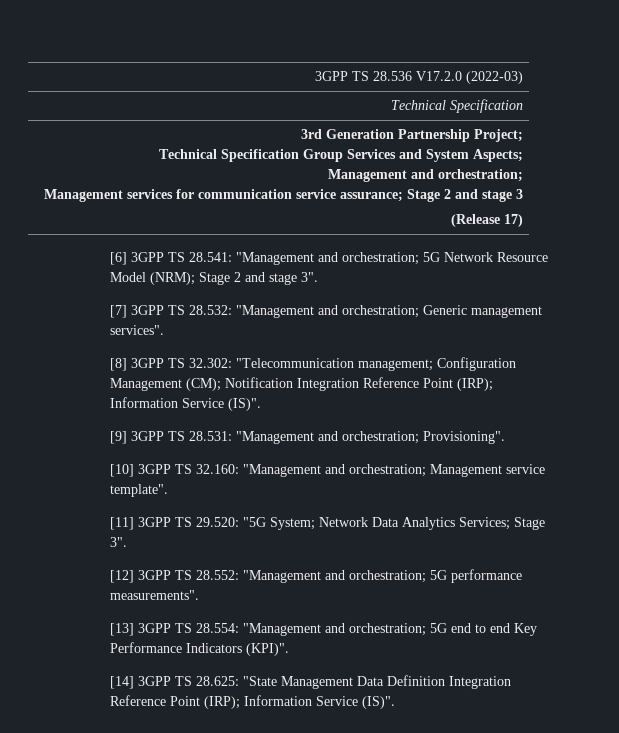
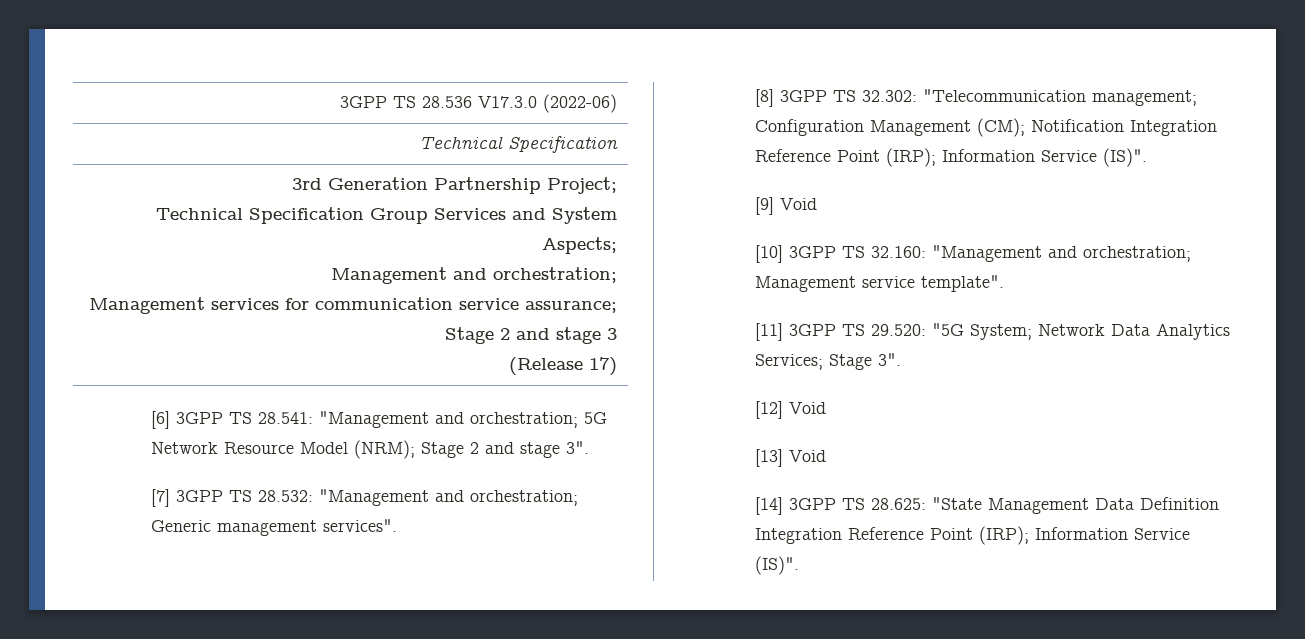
[416,71,524,84] V17.2.0 (2022-03) -> [478,94,618,113] V17.3.0 (2022-06)
[130,431,505,444] 3GPP TS 28.531: "Management and orchestration; Provisioning". -> [779,198,817,210] Void
[137,569,522,583] [109,590,199,600] [109,623,537,636] [109,642,289,656] 3GPP TS 28.552: "Management and orchestration; 5G performance measurements". // [13] 3GPP TS 28.554: "Management and orchestration; 5G end to end Key Performance Indicators (KPI)". -> [788,402,826,414] [754,449,826,467] Void // [13] Void

